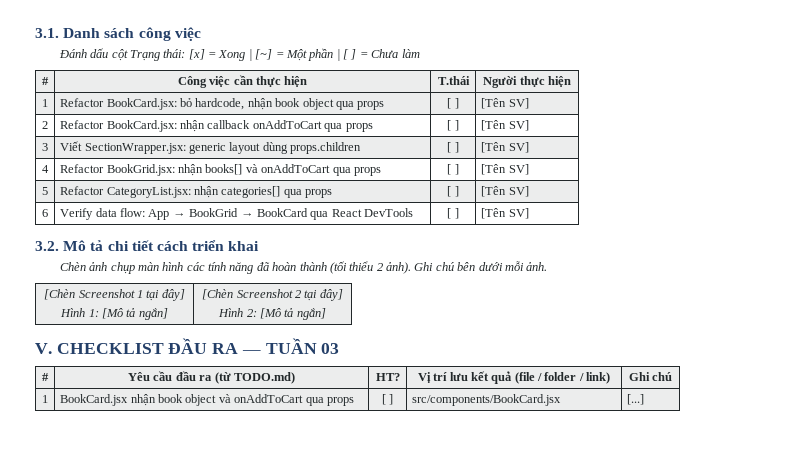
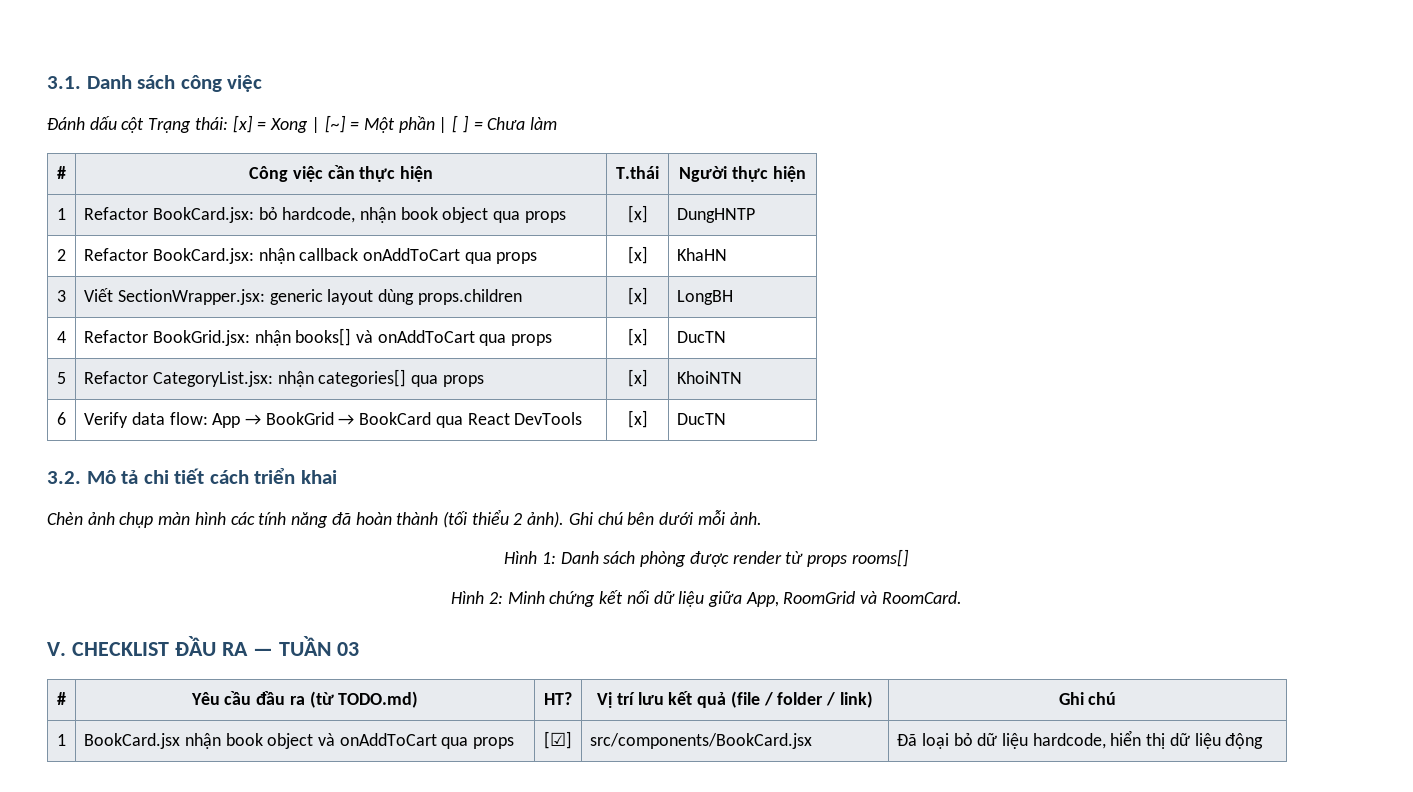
[447,98,459,109] [481,98,529,109] [ ] | [Tên SV] -> [627,205,648,223] [677,208,756,223] [x] | DungHNTP
[447,120,459,131] [481,120,529,131] [ ] | [Tên SV] -> [627,246,648,264] [677,248,728,261] [x] | KhaHN
[447,142,459,153] [481,142,529,153] [ ] | [Tên SV] -> [627,287,648,305] [677,290,734,305] [x] | LongBH
[447,164,459,175] [481,164,529,175] [ ] | [Tên SV] -> [627,328,648,346] [677,331,727,343] [x] | DucTN
[447,186,459,197] [481,186,529,197] [ ] | [Tên SV] -> [627,369,648,387] [677,371,743,384] [x] | KhoiNTN
[447,208,459,219] [481,208,529,219] [ ] | [Tên SV] -> [627,410,648,428] [677,413,727,425] [x] | DucTN
[44,289,185,301] [60,308,168,320] [202,289,343,301] [218,308,326,320] // [Chèn Screenshot 1 tại đây] // Hình 1: [Mô tả ngắn] | [Chèn Screenshot 2 tại đây] // Hình 2: [Mô tả ngắn] -> [504,549,909,567] [451,590,962,607] // Hình 1: Danh sách phòng được render từ props rooms[] // Hình 2: Minh chứng kết nối dữ liệu giữa App, RoomGrid và RoomCard.
[381,394,394,405] [ ] -> [544,731,572,749] [☑]
[627,394,645,405] [...] -> [897,730,1264,749] Đã loại bỏ dữ liệu hardcode, hiển thị dữ liệu động

